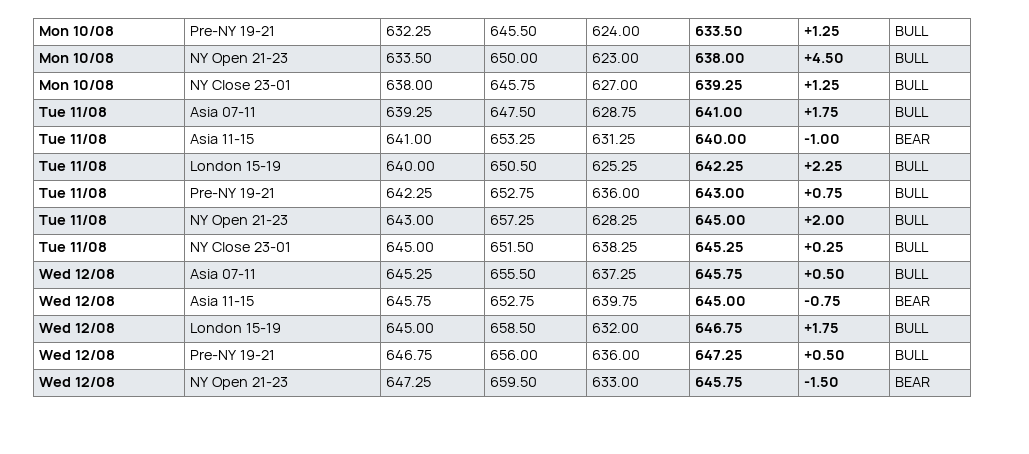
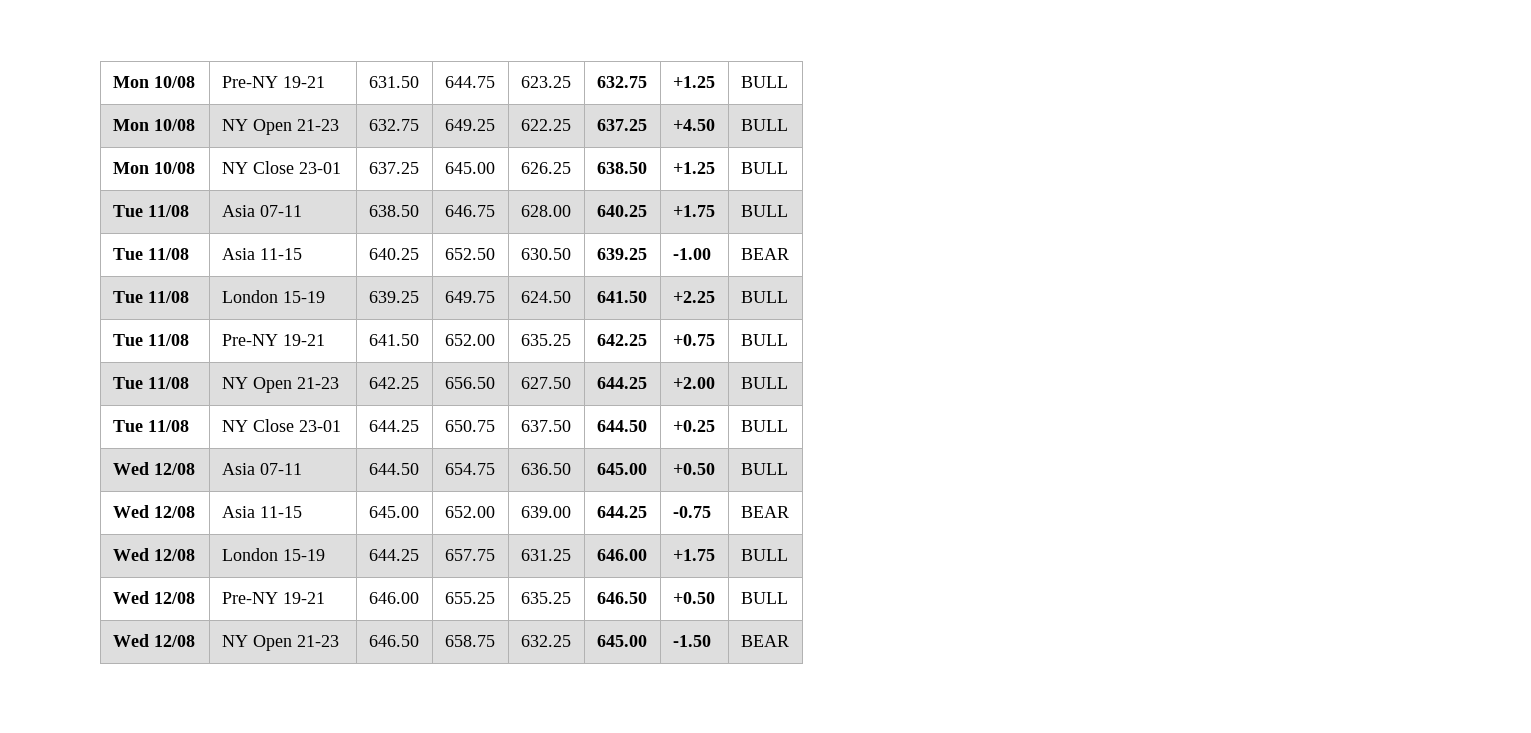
[385,26,431,36] [489,26,537,36] [591,26,640,36] [694,26,743,36] 632.25 | 645.50 | 624.00 | 633.50 -> [368,76,419,88] [444,76,495,88] [520,76,571,88] [596,76,647,88] 631.50 | 644.75 | 623.25 | 632.75
[385,53,432,63] [489,53,538,63] [591,53,639,63] [694,53,745,63] 633.50 | 650.00 | 623.00 | 638.00 -> [368,119,419,131] [444,119,495,131] [520,119,571,131] [596,119,647,131] 632.75 | 649.25 | 622.25 | 637.25
[385,80,433,90] [489,80,535,90] [591,80,638,90] [694,80,743,90] 638.00 | 645.75 | 627.00 | 639.25 -> [368,162,419,174] [444,162,495,174] [520,162,571,174] [596,162,647,174] 637.25 | 645.00 | 626.25 | 638.50
[385,107,432,117] [489,107,536,117] [591,107,636,117] [694,107,743,117] 639.25 | 647.50 | 628.75 | 641.00 -> [368,205,419,217] [444,205,495,217] [520,205,571,217] [596,205,647,217] 638.50 | 646.75 | 628.00 | 640.25
[385,134,432,144] [489,134,535,144] [591,134,635,144] [694,134,747,144] 641.00 | 653.25 | 631.25 | 640.00 -> [368,248,419,260] [444,248,495,260] [520,248,571,260] [596,248,647,260] 640.25 | 652.50 | 630.50 | 639.25
[385,161,435,171] [489,161,537,171] [591,161,637,171] [694,161,744,171] 640.00 | 650.50 | 625.25 | 642.25 -> [368,291,419,303] [444,291,495,303] [520,291,571,303] [596,291,647,303] 639.25 | 649.75 | 624.50 | 641.50
[385,188,432,198] [489,188,534,198] [591,188,640,198] [694,188,745,198] 642.25 | 652.75 | 636.00 | 643.00 -> [368,334,419,346] [444,334,495,346] [520,334,571,346] [596,334,647,346] 641.50 | 652.00 | 635.25 | 642.25
[385,215,434,225] [489,215,534,225] [591,215,637,225] [694,215,746,225] 643.00 | 657.25 | 628.25 | 645.00 -> [368,377,419,389] [444,377,495,389] [520,377,571,389] [596,377,647,389] 642.25 | 656.50 | 627.50 | 644.25
[385,242,434,252] [489,242,534,252] [591,242,637,252] [694,242,744,252] 645.00 | 651.50 | 638.25 | 645.25 -> [368,420,419,432] [444,420,495,432] [520,420,571,432] [596,420,647,432] 644.25 | 650.75 | 637.50 | 644.50
[385,269,432,279] [489,269,536,279] [591,269,636,279] [694,269,743,279] 645.25 | 655.50 | 637.25 | 645.75 -> [368,463,419,475] [444,463,495,475] [520,463,571,475] [596,463,647,475] 644.50 | 654.75 | 636.50 | 645.00
[385,296,431,306] [489,296,534,306] [591,296,637,306] [694,296,746,306] 645.75 | 652.75 | 639.75 | 645.00 -> [368,506,419,518] [444,506,495,518] [520,506,571,518] [596,506,647,518] 645.00 | 652.00 | 639.00 | 644.25
[385,323,434,333] [489,323,536,333] [591,323,639,333] [694,323,743,333] 645.00 | 658.50 | 632.00 | 646.75 -> [368,549,419,561] [444,549,495,561] [520,549,571,561] [596,549,647,561] 644.25 | 657.75 | 631.25 | 646.00
[385,350,432,360] [489,350,538,360] [591,350,640,360] [694,350,743,360] 646.75 | 656.00 | 636.00 | 647.25 -> [368,592,419,604] [444,592,495,604] [520,592,571,604] [596,592,647,604] 646.00 | 655.25 | 635.25 | 646.50
[385,377,431,387] [489,377,537,387] [591,377,639,387] [694,377,743,387] 647.25 | 659.50 | 633.00 | 645.75 -> [368,635,419,647] [444,635,495,647] [520,635,571,647] [596,635,647,647] 646.50 | 658.75 | 632.25 | 645.00

